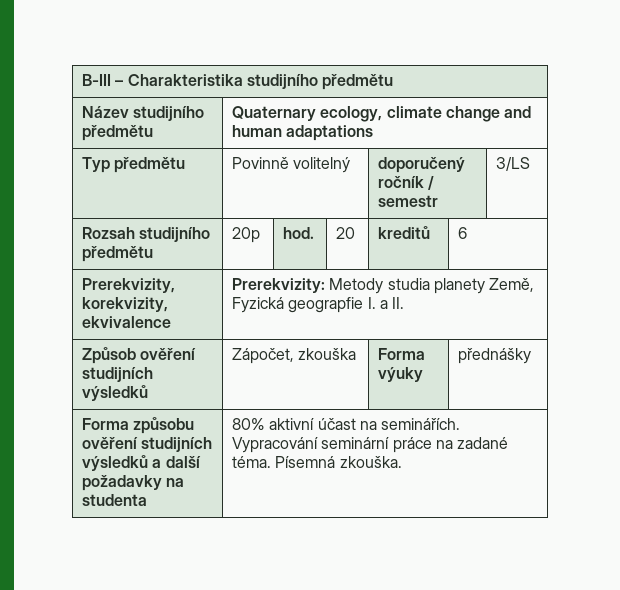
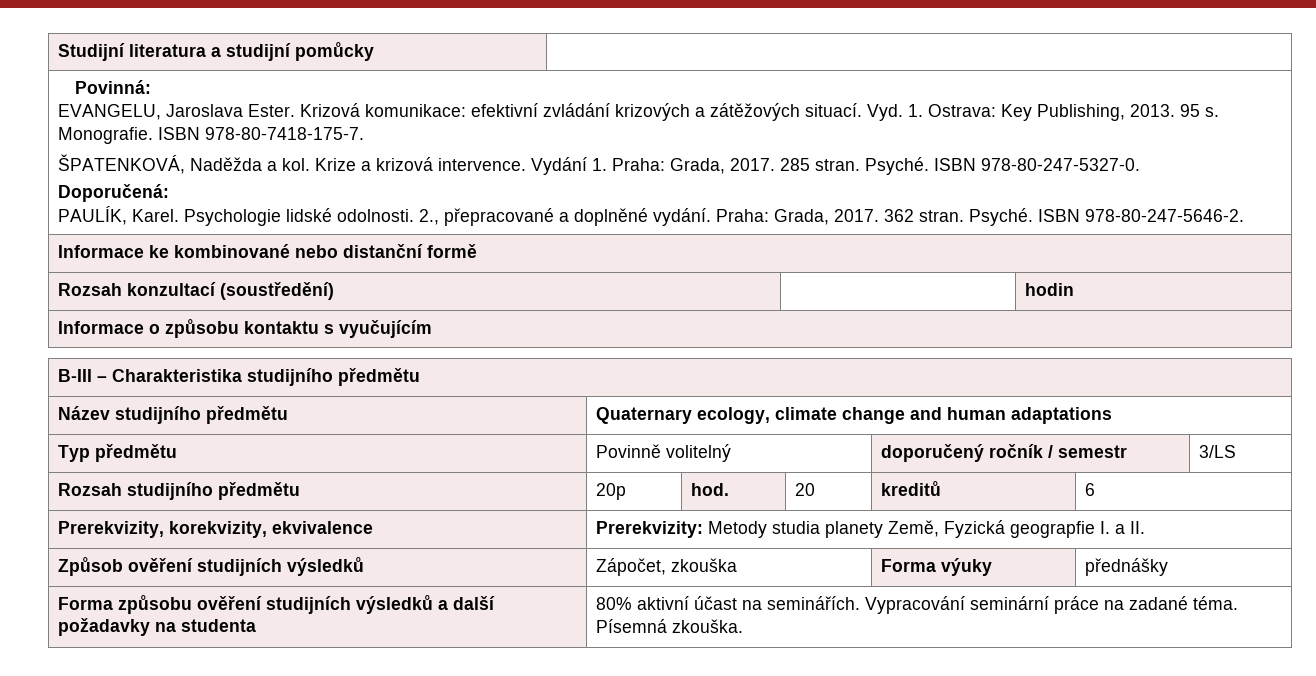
(81, 80) none -> [57,42,374,61] [75,80,152,94] [57,103,1219,121] [57,127,364,144] [57,154,1140,175] [57,184,169,202] [57,206,1244,226] [57,244,477,258] [57,282,334,300] [1024,283,1074,296] [57,319,432,338] Studijní literatura a studijní pomůcky | // Povinná: // EVANGELU, Jaroslava Ester. Krizová komunikace: efektivní zvládání krizových a zátěžových situací. Vyd. 1. Ostrava: Key Publishing, 2013. 95 s. Monografie. ISBN 978-80-7418-175-7. // ŠPATENKOVÁ, Naděžda a kol. Krize a krizová intervence. Vydání 1. Praha: Grada, 2017. 285 stran. Psyché. ISBN 978-80-247-5327-0. // Doporučená: // PAULÍK, Karel. Psychologie lidské odolnosti. 2., přepracované a doplněné vydání. Praha: Grada, 2017. 362 stran. Psyché. ISBN 978-80-247-5646-2. // Informace ke kombinované nebo distanční formě // Rozsah konzultací (soustředění) | | hodin // Informace o způsobu kontaktu s vyučujícím //

